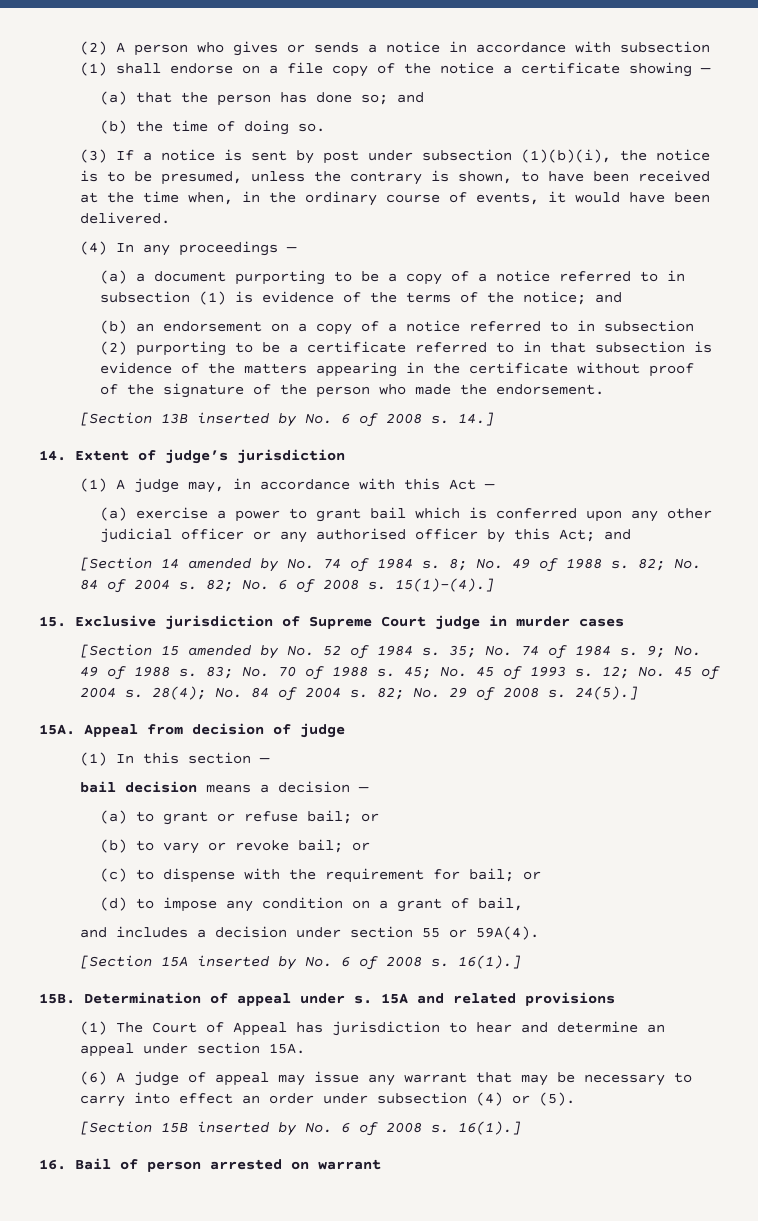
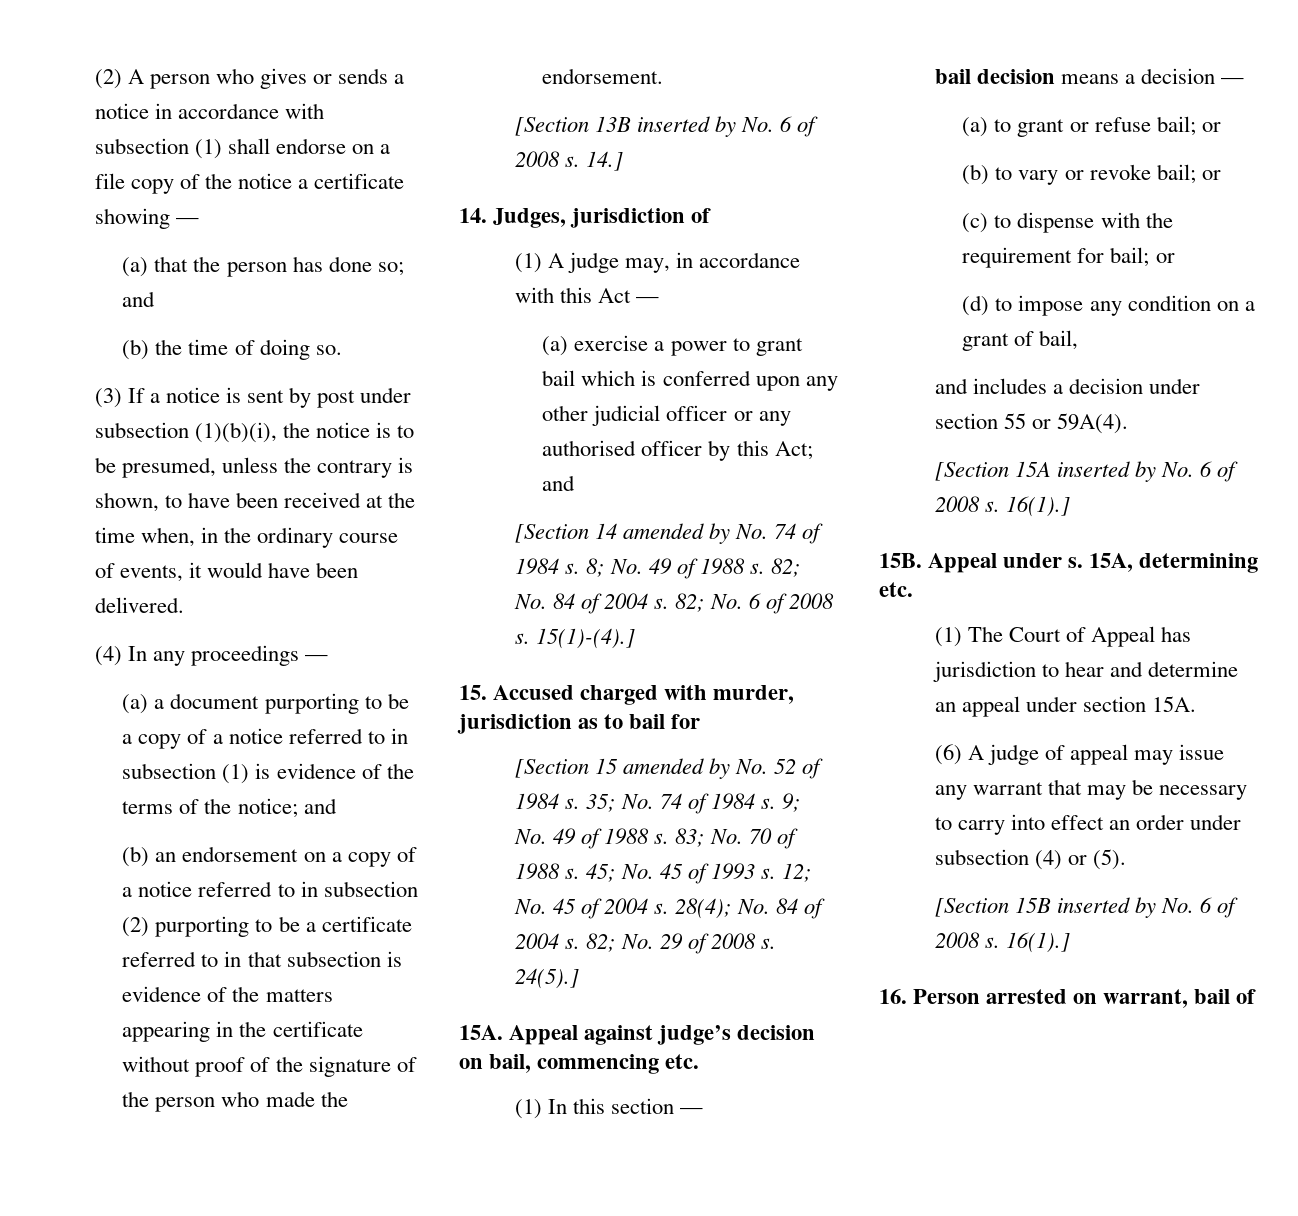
[75,449,345,464] Extent of judge’s jurisdiction -> [493,208,712,228] Judges, jurisdiction of
[75,615,624,630] Exclusive jurisdiction of Supreme Court judge in murder cases -> [493,685,795,705] [457,714,701,734] Accused charged with murder, jurisdiction as to bail for
[147,723,345,738] from decision of judge -> [584,1025,816,1045] [459,1054,700,1074] against judge’s decision on bail, commencing etc.
[84,992,615,1006] Determination of appeal under s. 15A and related provisions -> [928,553,1259,573] [879,582,913,597] Appeal under s. 15A, determining etc.
[75,1158,381,1172] Bail of person arrested on warrant -> [913,989,1257,1008] Person arrested on warrant, bail of

